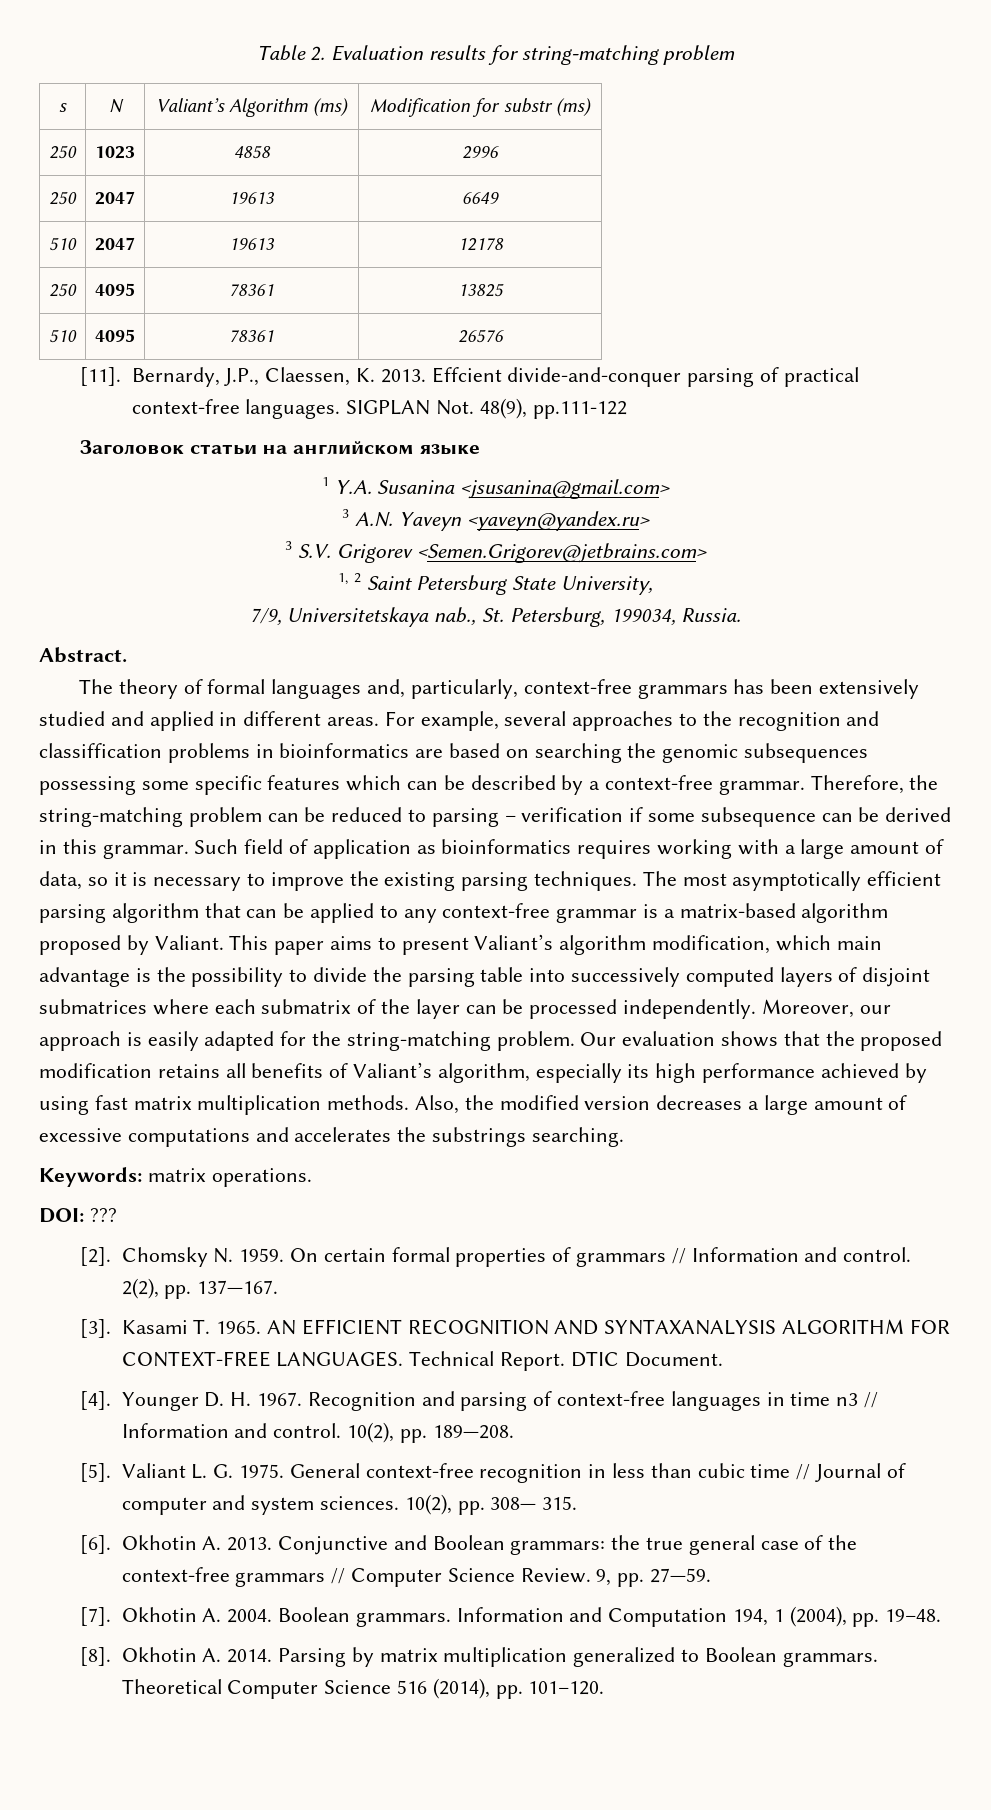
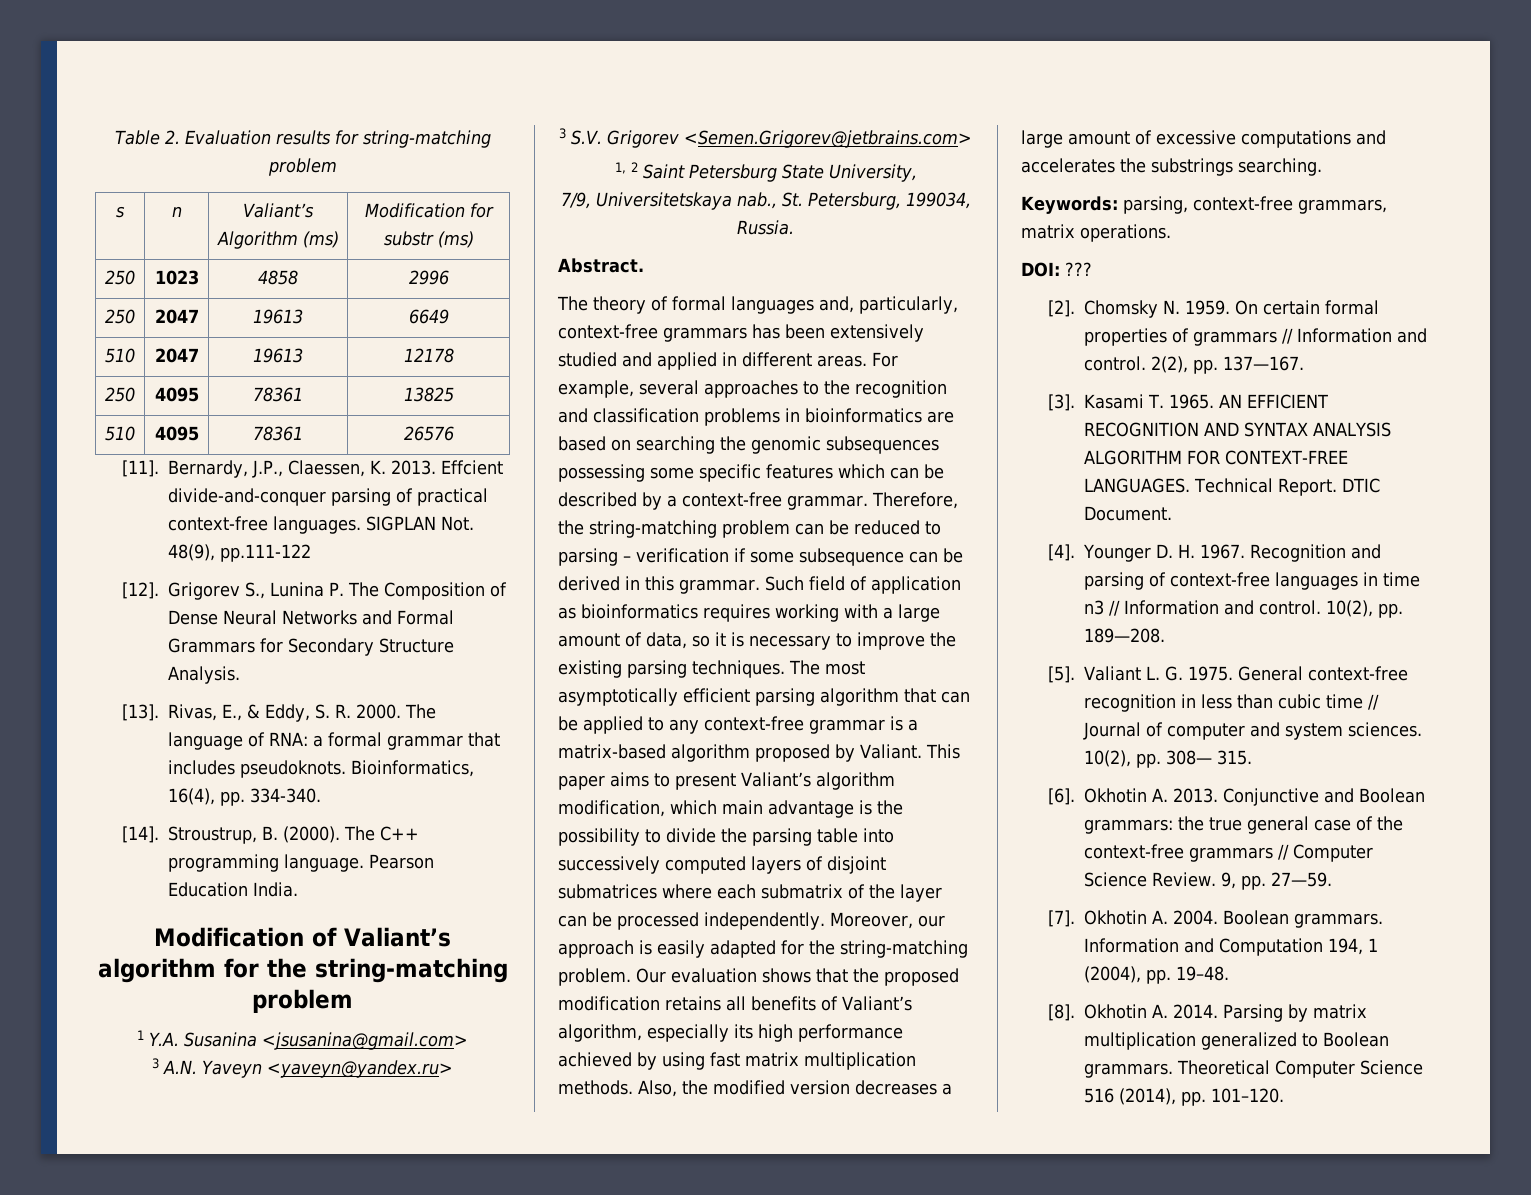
[108,99,124,113] N -> [171,206,182,217] n
[79,440,481,455] Заголовок статьи на английском языке -> [122,582,508,600] [168,610,455,625] [168,638,455,656] [168,666,241,684] [122,704,437,722] [168,732,501,750] [168,760,475,778] [168,788,322,806] [122,826,420,844] [168,854,435,872] [168,882,299,897] [154,927,452,947] [97,958,508,983] [252,989,353,1013] [12]. Grigorev S., Lunina P. The Composition of Dense Neural Networks and Formal Grammars for Secondary Structure Analysis. // [13]. Rivas, E., & Eddy, S. R. 2000. The language of RNA: a formal grammar that includes pseudoknots. Bioinformatics, 16(4), pp. 334-340. // [14]. Stroustrup, B. (2000). The C++ programming language. Pearson Education India. // Modification of Valiant’s algorithm for the string-matching problem
[39,743,162,758] classiffication -> [593,408,699,423] classification
(142, 1177) none -> [1123,196,1387,214] parsing, context-free grammars,
[604,1319,777,1335] SYNTAXANALYSIS -> [1244,422,1392,437] SYNTAX ANALYSIS

